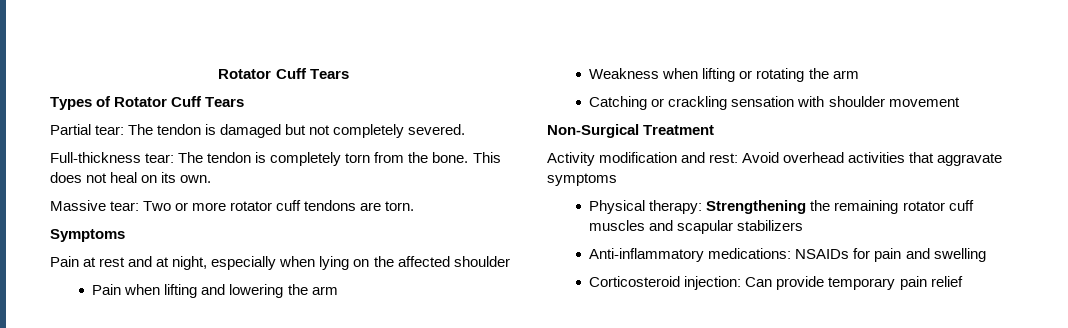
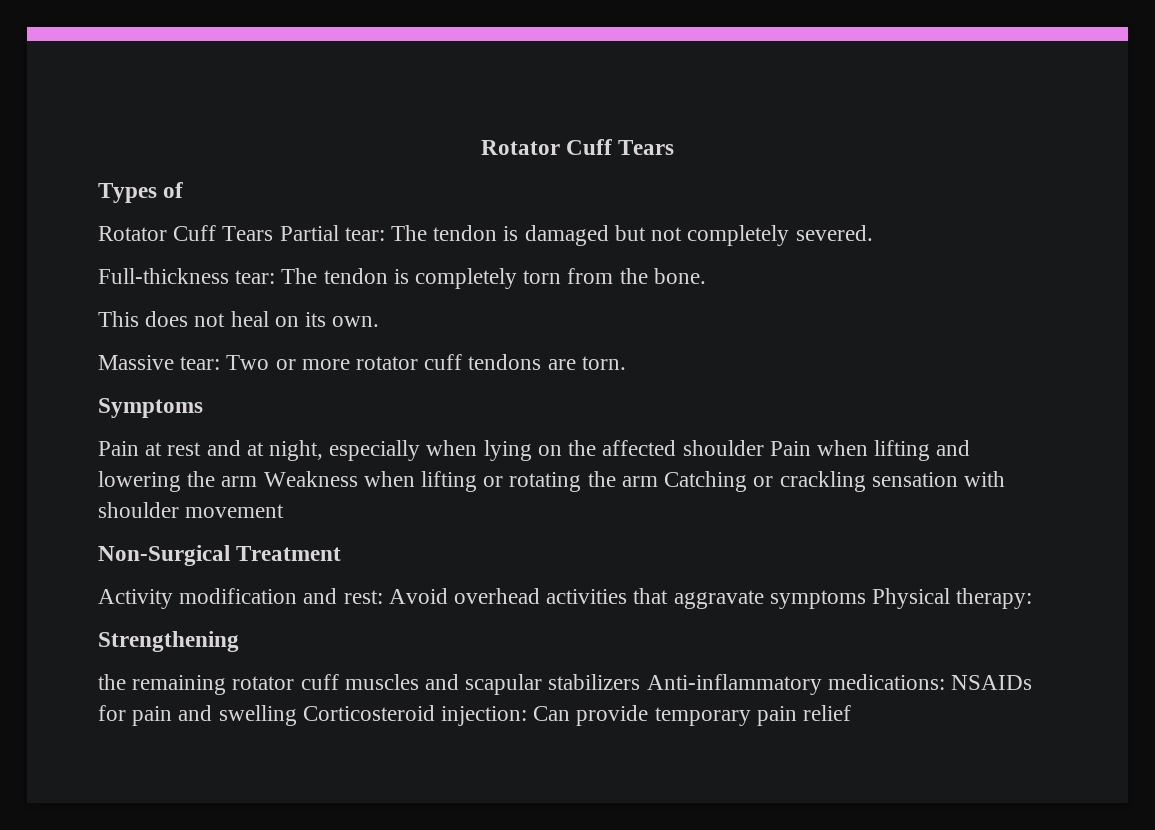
[114,96,245,107] Rotator Cuff Tears // -> [98,225,274,241] // Rotator Cuff Tears
(469, 157) none -> (706, 276) //
(510, 261) // -> (764, 448) none
(338, 290) // -> (258, 481) none
(859, 74) // -> (658, 481) none
(617, 179) // -> (866, 599) none
(703, 207) none -> (1033, 598) //
(807, 207) none -> (239, 641) //
(804, 225) // -> (641, 682) none
(986, 255) // -> (297, 715) none

